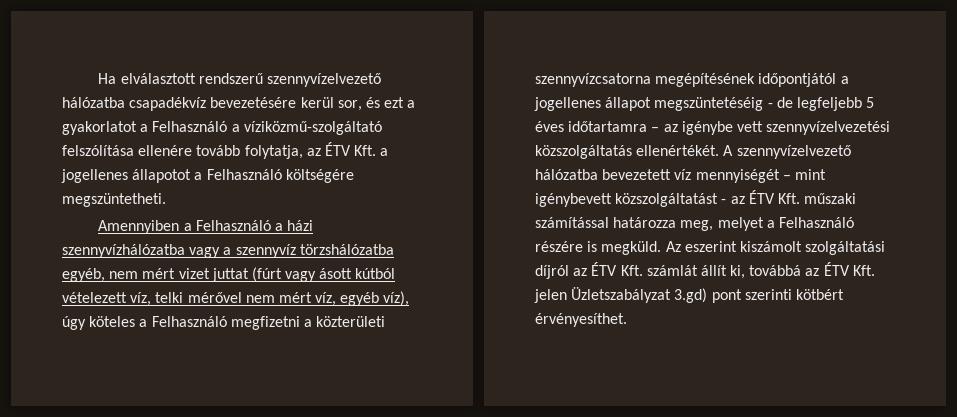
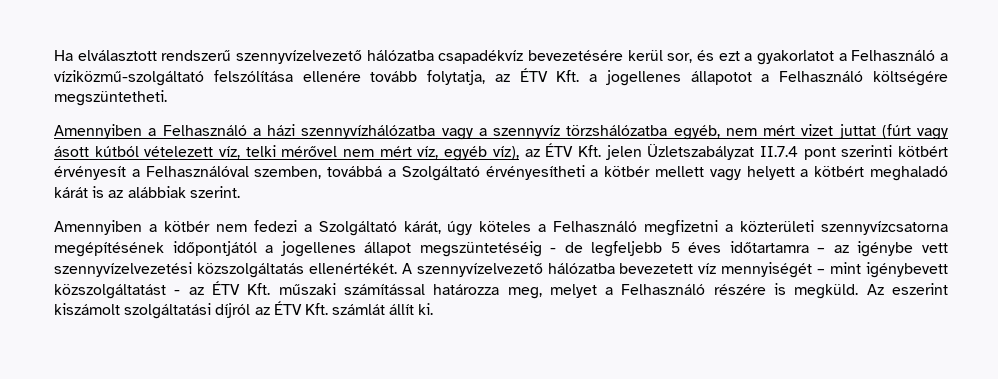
(410, 298) none -> [524,143,949,160] [54,165,948,181] [54,186,240,198] [54,220,441,236] az ÉTV Kft. jelen Üzletszabályzat II.7.4 pont szerinti kötbért érvényesít a Felhasználóval szemben, továbbá a Szolgáltató érvényesítheti a kötbér mellett vagy helyett a kötbért meghaladó kárát is az alábbiak szerint. // Amennyiben a kötbér nem fedezi a Szolgáltató kárát,
[730,262,875,279] [534,287,844,303] [535,313,627,327] ki, továbbá az ÉTV Kft. jelen Üzletszabályzat 3.gd) pont szerinti kötbért érvényesíthet. -> [418,303,434,315] ki.

